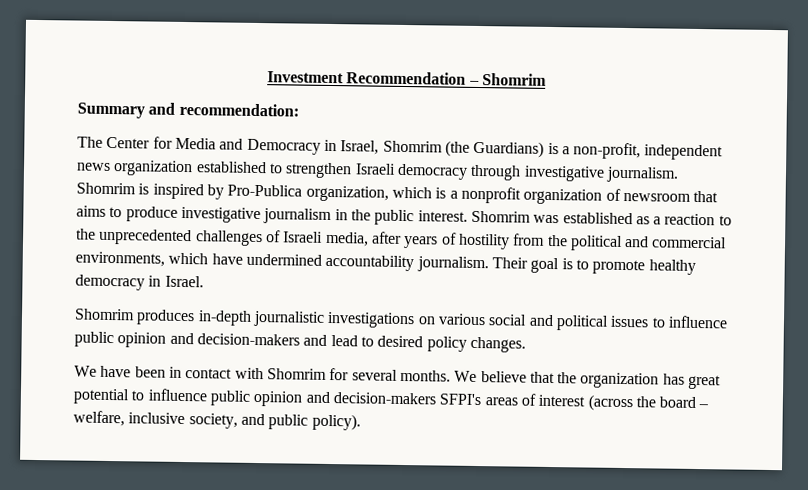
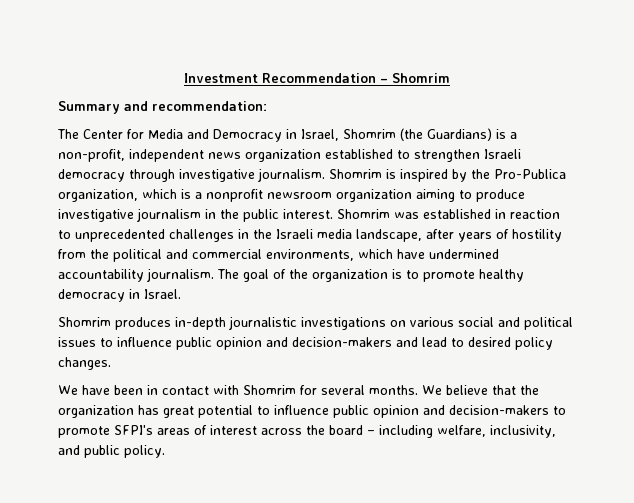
(224, 192) none -> [471,169,490,179] the
[523,188,719,205] [76,205,106,217] organization of newsroom that aims -> [267,189,455,202] newsroom organization aiming
[635,216,662,225] as a -> [495,209,506,219] in
[76,228,96,240] the -> (71, 234) none
[265,230,369,247] of Israeli media, -> [238,229,422,242] in the Israeli media landscape,
[491,257,560,274] Their goal -> [217,269,388,282] The goal of the organization
(436, 398) none -> [553,406,566,415] [58,426,110,438] to promote
[587,394,633,412] (across -> [261,428,302,435] across
[73,410,238,429] welfare, inclusive society, -> [379,425,556,438] including welfare, inclusivity,
[311,413,361,431] policy). -> [124,445,165,458] policy.

